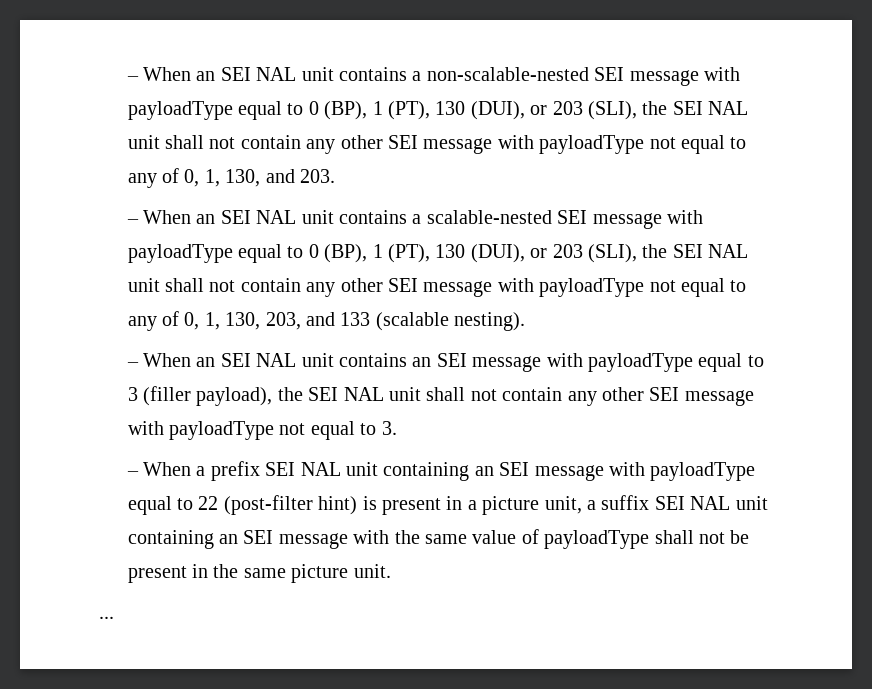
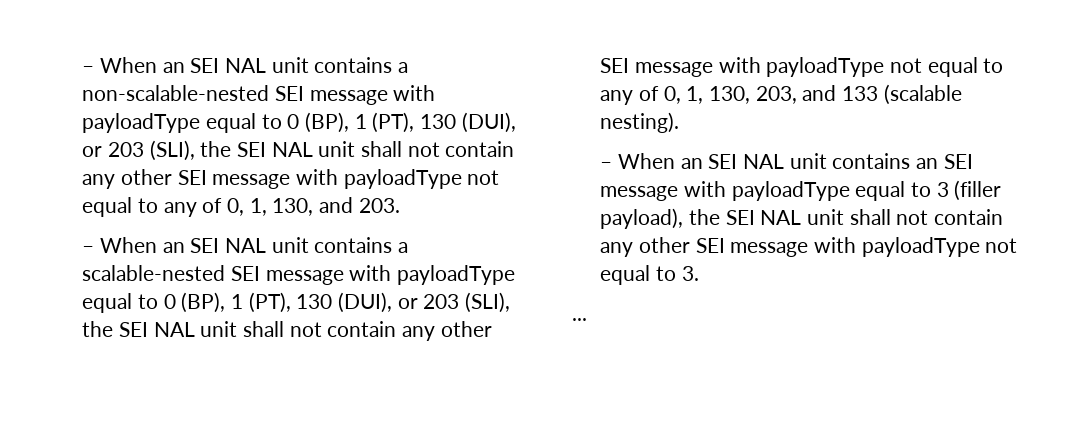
[126,461,756,481] [127,495,768,515] [127,529,750,549] [127,564,391,583] // – When a prefix SEI NAL unit containing an SEI message with payloadType equal to 22 (post-filter hint) is present in a picture unit, a suffix SEI NAL unit containing an SEI message with the same value of payloadType shall not be present in the same picture unit. -> (699, 273) none

